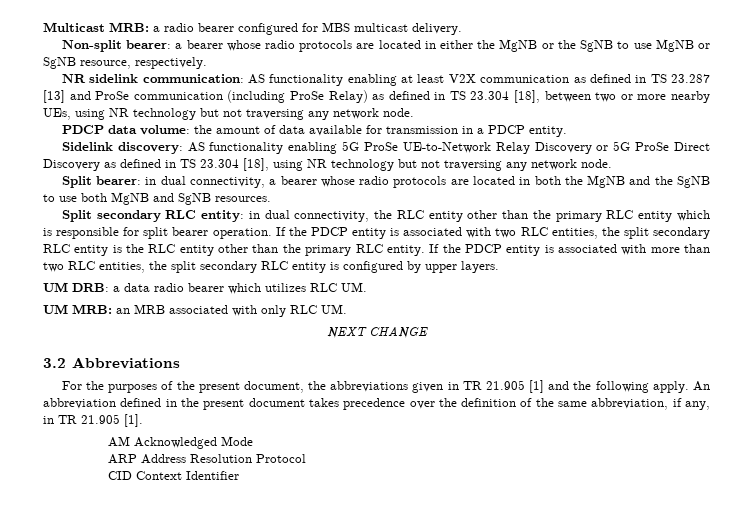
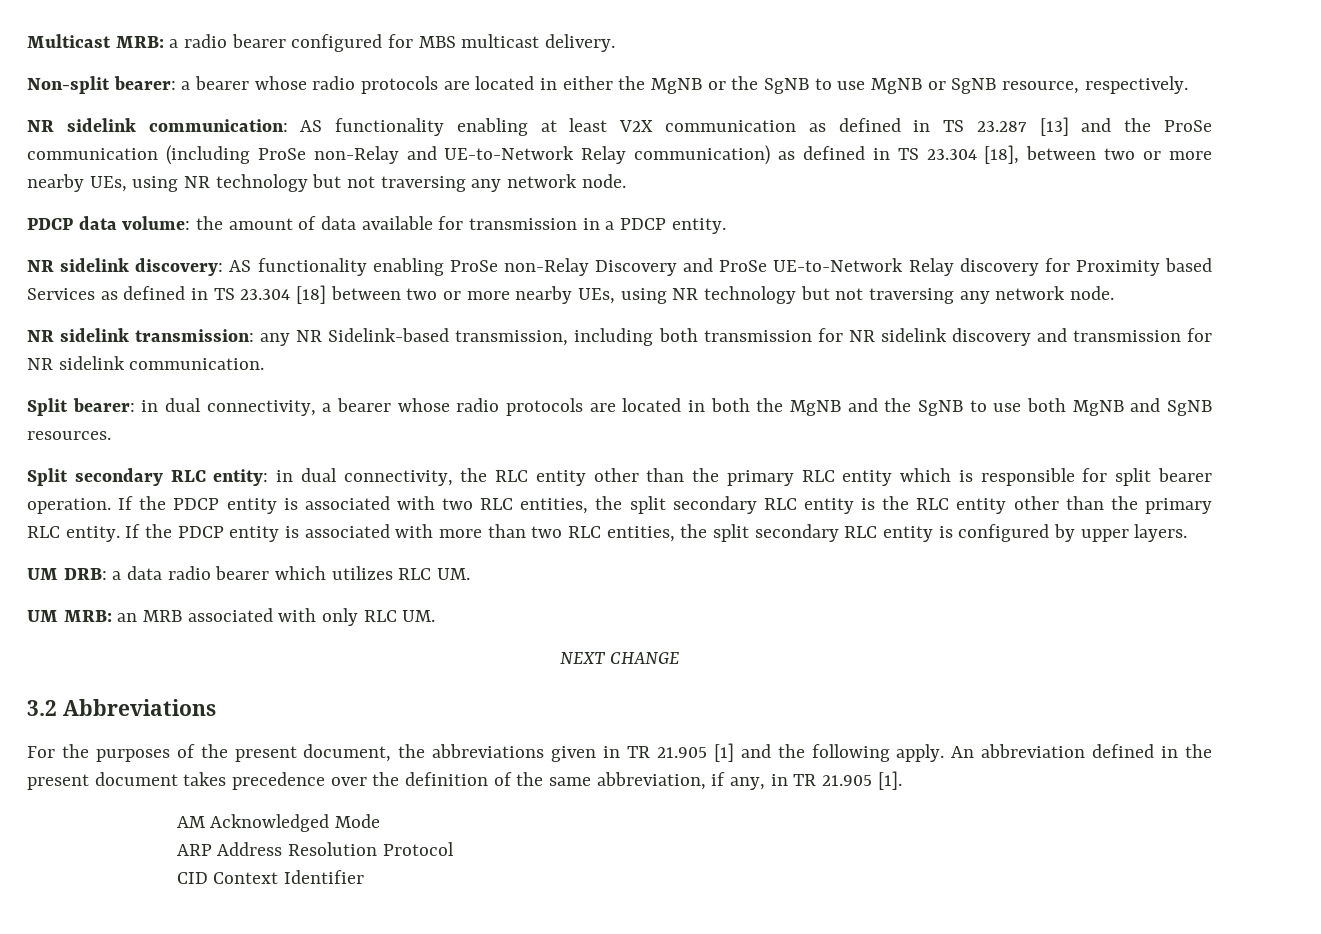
(91, 95) none -> [1124,118,1152,132] the
[328,90,368,103] Relay) -> [313,145,771,165] non-Relay and UE-to-Network Relay communication)
[61,142,113,151] Sidelink -> [27,258,130,272] NR sidelink
[342,141,710,154] [43,158,612,171] 5G ProSe UE-to-Network Relay Discovery or 5G ProSe Direct Discovery as defined in TS 23.304 [18], using NR technology but not traversing any network node. -> [449,258,1212,276] [27,285,1115,304] [27,328,1212,346] [27,356,265,370] ProSe non-Relay Discovery and ProSe UE-to-Network Relay discovery for Proximity based Services as defined in TS 23.304 [18] between two or more nearby UEs, using NR technology but not traversing any network node. // NR sidelink transmission: any NR Sidelink-based transmission, including both transmission for NR sidelink discovery and transmission for NR sidelink communication.

